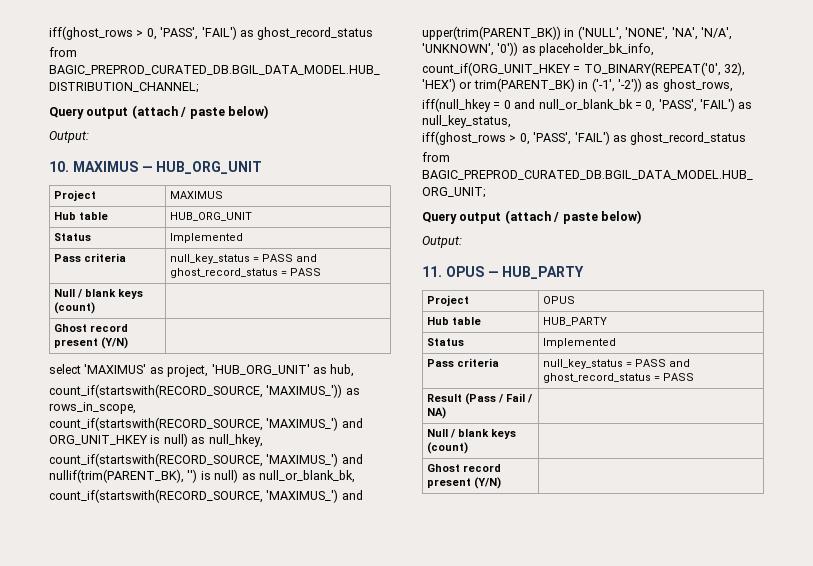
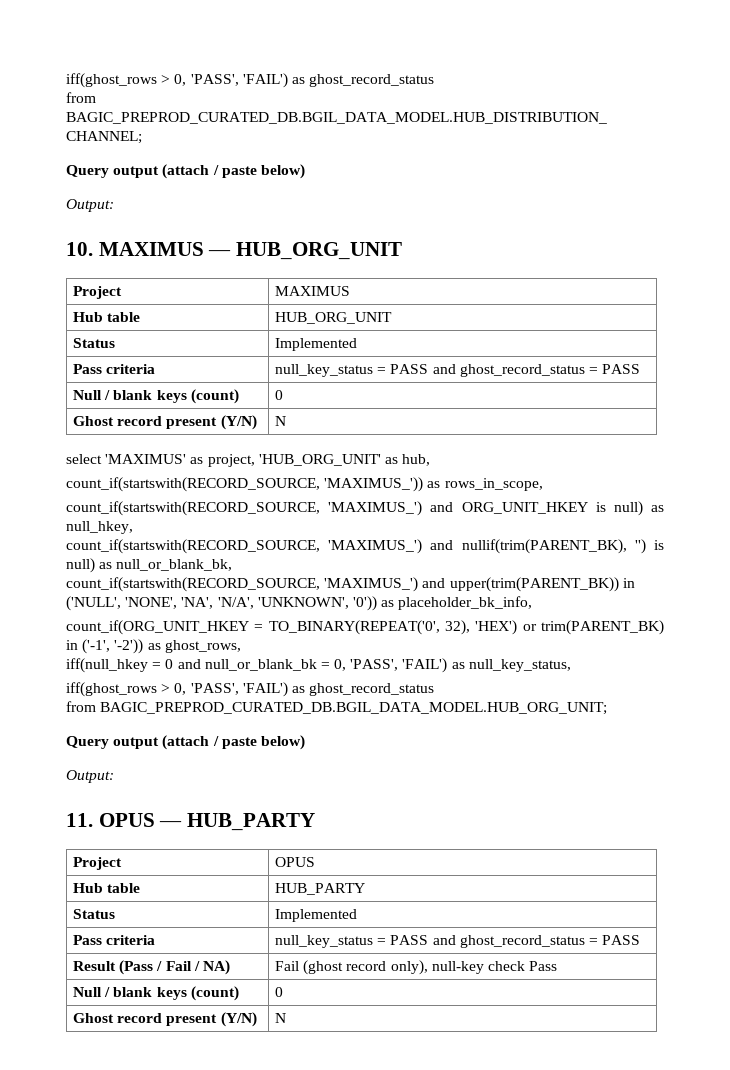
[54,324,129,332] [54,337,129,349] // Ghost record present (Y/N) | -> [275,390,284,400] [73,415,257,430] [275,416,287,426] 0 // Ghost record present (Y/N) | N
[427,429,517,439] [427,442,469,454] [427,464,502,472] [427,477,502,489] // Null / blank keys (count) | // Ghost record present (Y/N) | -> [275,960,558,975] [73,986,239,1001] [275,987,284,997] [73,1012,257,1027] [275,1013,287,1023] Fail (ghost record only), null-key check Pass // Null / blank keys (count) | 0 // Ghost record present (Y/N) | N

